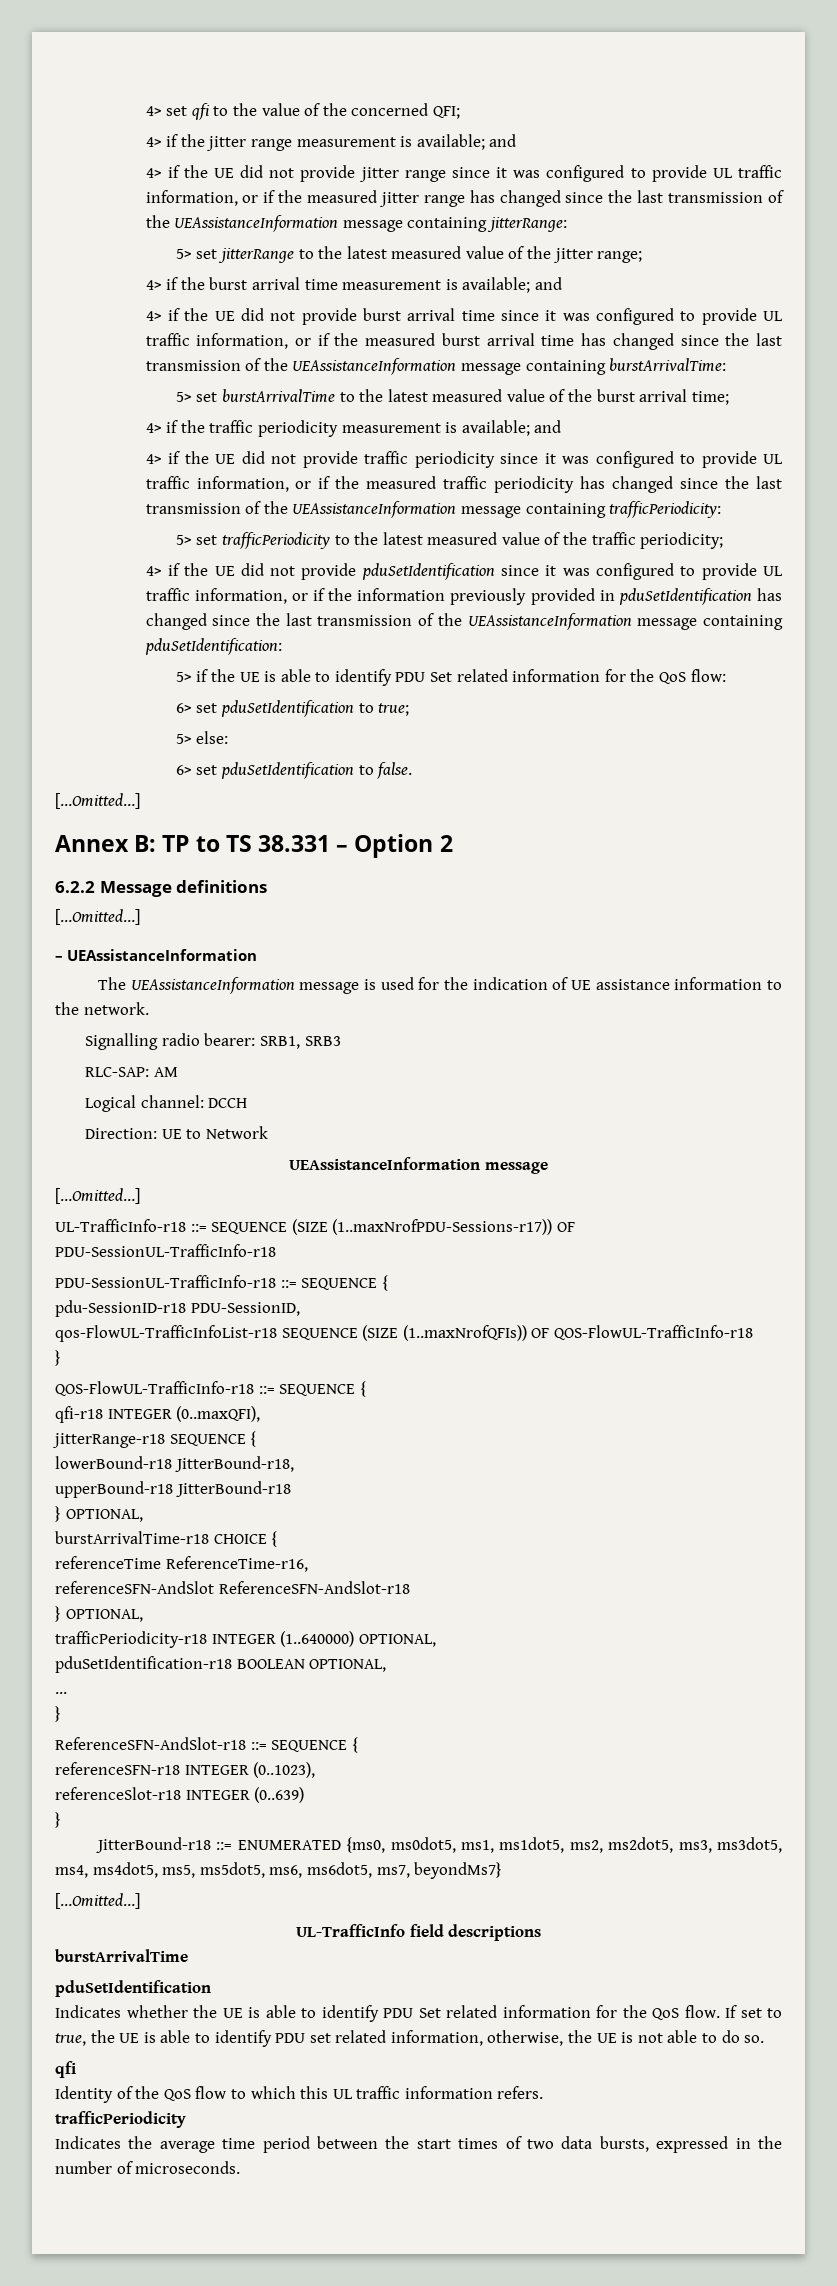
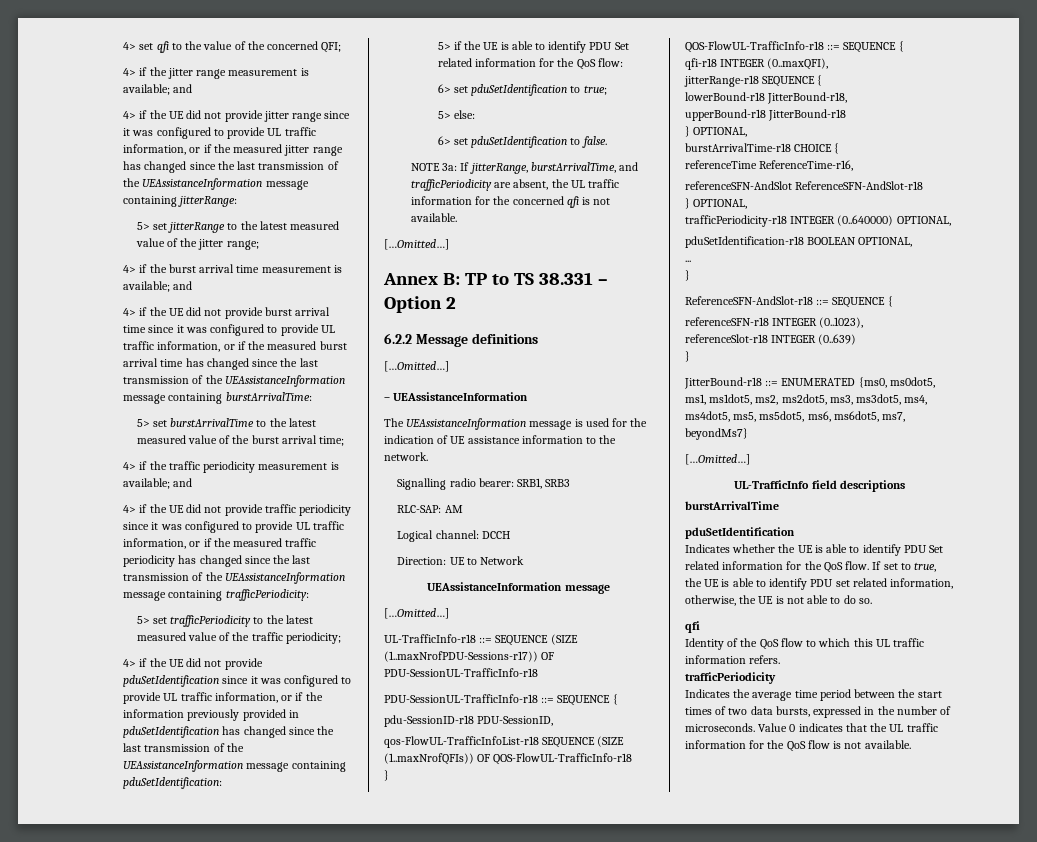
(413, 770) none -> [410,162,638,174] [410,179,619,191] [410,196,611,208] [410,213,457,222] // NOTE 3a: If jitterRange, burstArrivalTime, and trafficPeriodicity are absent, the UL traffic information for the concerned qfi is not available.
[280,1631,355,1647] (1..640000) -> [837,215,894,226] (0..640000)
(241, 2167) none -> [758,723,938,732] [685,740,911,752] Value 0 indicates that the UL traffic information for the QoS flow is not available.

